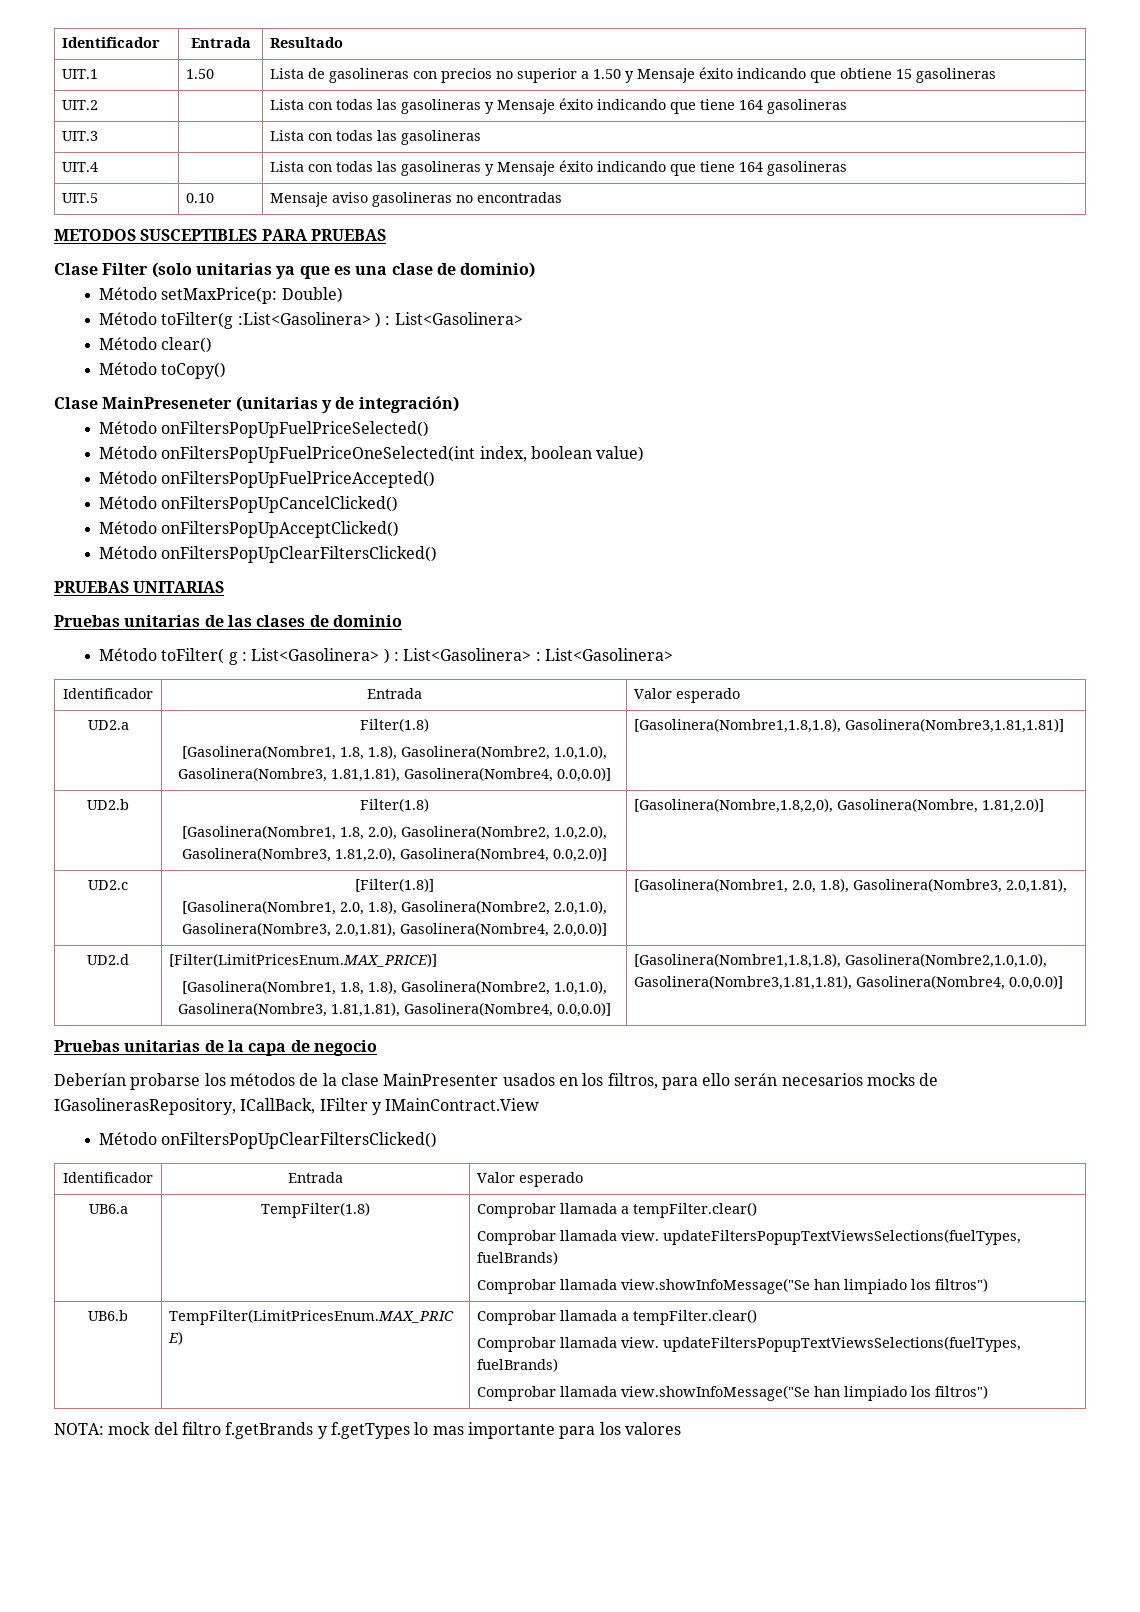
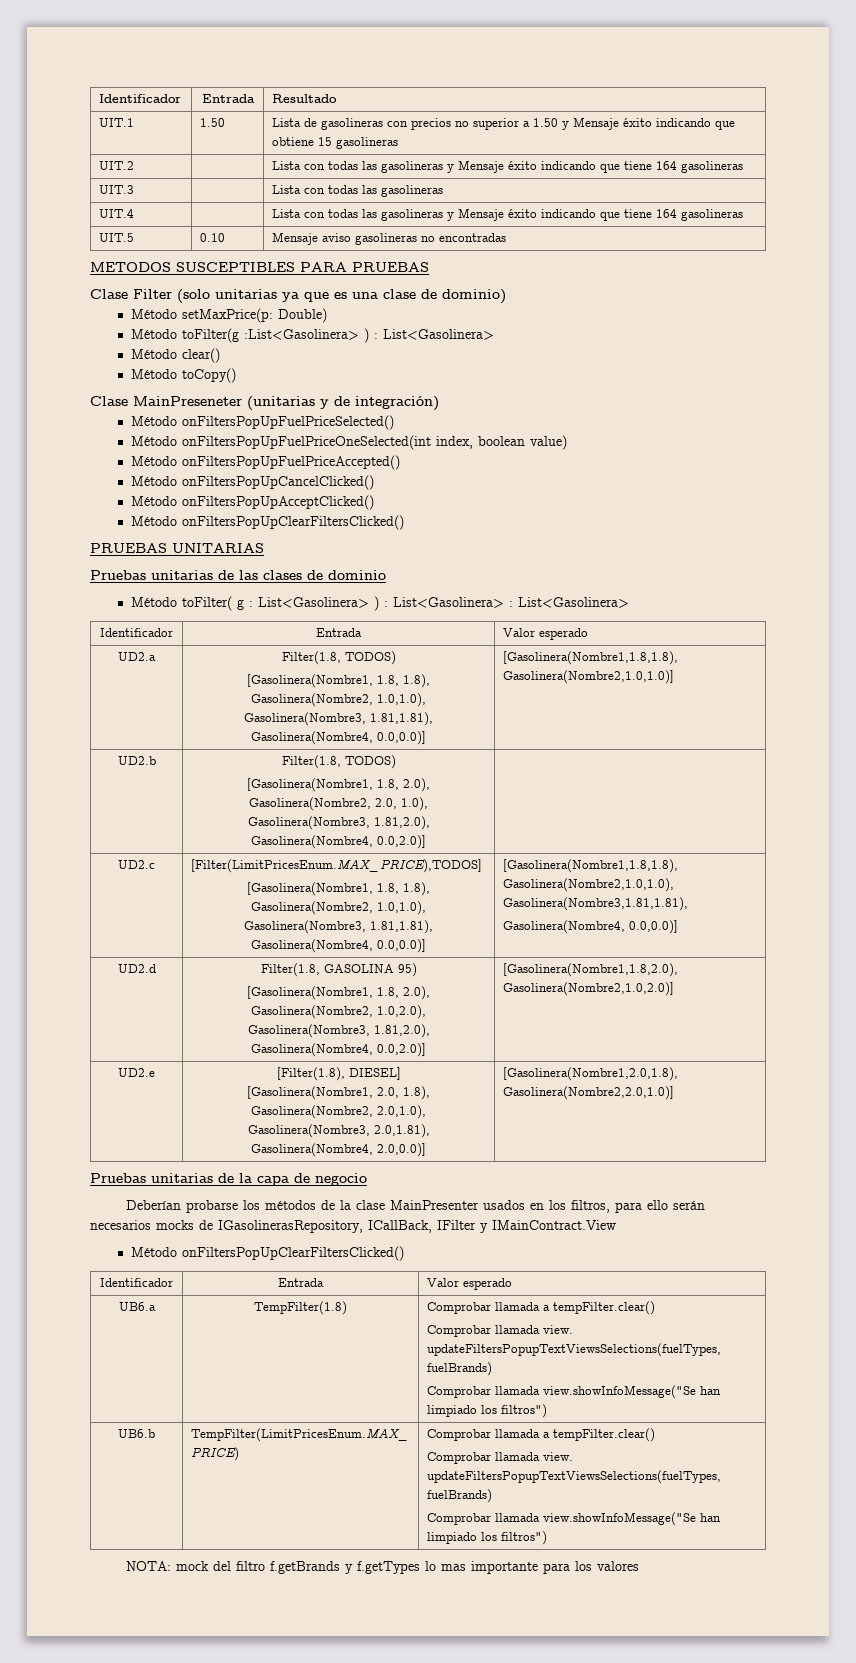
[359,718,429,732] Filter(1.8) -> [281,651,396,665] Filter(1.8, TODOS)
[845,718,1065,733] Gasolinera(Nombre3,1.81,1.81)] -> [503,670,675,684] Gasolinera(Nombre2,1.0,1.0)]
[359,798,429,812] [181,825,607,840] [181,847,607,862] [634,798,1045,813] [88,880,128,890] [354,878,434,892] [181,900,607,915] [181,922,607,937] [634,878,1068,893] [87,954,129,965] [169,953,438,967] Filter(1.8) // [Gasolinera(Nombre1, 1.8, 2.0), Gasolinera(Nombre2, 1.0,2.0), Gasolinera(Nombre3, 1.81,2.0), Gasolinera(Nombre4, 0.0,2.0)] | [Gasolinera(Nombre,1.8,2,0), Gasolinera(Nombre, 1.81,2.0)] // UD2.c | [Filter(1.8)] // [Gasolinera(Nombre1, 2.0, 1.8), Gasolinera(Nombre2, 2.0,1.0), Gasolinera(Nombre3, 2.0,1.81), Gasolinera(Nombre4, 2.0,0.0)] | [Gasolinera(Nombre1, 2.0, 1.8), Gasolinera(Nombre3, 2.0,1.81), // UD2.d | [Filter(LimitPricesEnum.MAX_PRICE)] -> [281,755,396,769] [247,778,431,792] [249,797,429,811] [247,816,430,830] [251,835,427,849] [118,860,155,869] [191,859,483,873] Filter(1.8, TODOS) // [Gasolinera(Nombre1, 1.8, 2.0), Gasolinera(Nombre2, 2.0, 1.0), Gasolinera(Nombre3, 1.81,2.0), Gasolinera(Nombre4, 0.0,2.0)] | // UD2.c | [Filter(LimitPricesEnum.MAX_PRICE),TODOS]
[856,975,1064,990] Gasolinera(Nombre4, 0.0,0.0)] -> [503,920,679,934] [117,964,156,973] [260,963,417,977] [247,986,431,1000] [251,1005,427,1019] [247,1024,430,1038] [251,1043,427,1057] [503,963,679,977] [503,982,675,996] [118,1068,155,1077] [276,1067,401,1081] [247,1086,431,1100] [251,1105,427,1119] [247,1124,430,1138] [251,1143,427,1157] [503,1067,679,1081] [503,1086,675,1100] // Gasolinera(Nombre4, 0.0,0.0)] // UD2.d | Filter(1.8, GASOLINA 95) // [Gasolinera(Nombre1, 1.8, 2.0), Gasolinera(Nombre2, 1.0,2.0), Gasolinera(Nombre3, 1.81,2.0), Gasolinera(Nombre4, 0.0,2.0)] | [Gasolinera(Nombre1,1.8,2.0), Gasolinera(Nombre2,1.0,2.0)] // UD2.e | [Filter(1.8), DIESEL] // [Gasolinera(Nombre1, 2.0, 1.8), Gasolinera(Nombre2, 2.0,1.0), Gasolinera(Nombre3, 2.0,1.81), Gasolinera(Nombre4, 2.0,0.0)] | [Gasolinera(Nombre1,2.0,1.8), Gasolinera(Nombre2,2.0,1.0)]

